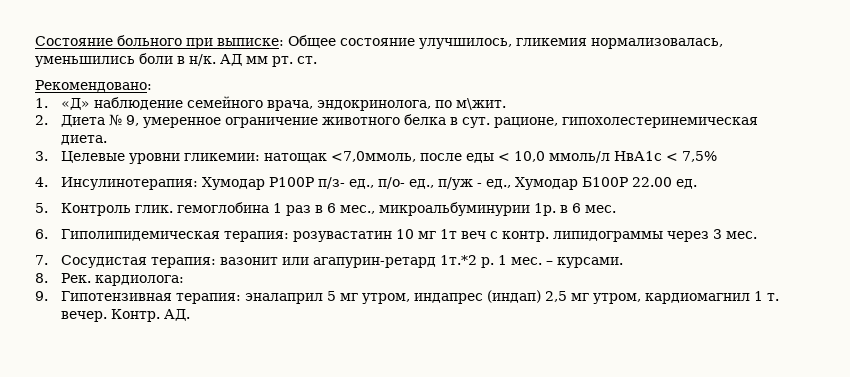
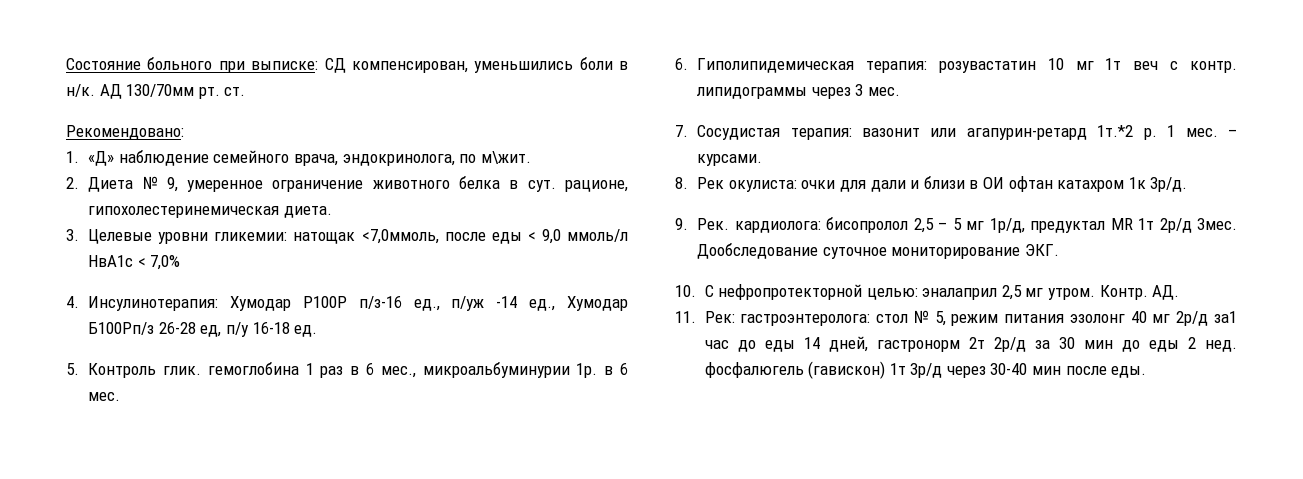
[288,35,723,49] Общее состояние улучшилось, гликемия нормализовалась, -> [324,58,468,73] СД компенсирован,
[246,56,268,64] мм -> [126,84,195,97] 130/70мм
[513,151,545,162] 10,0 -> [541,229,561,244] 9,0
[681,151,717,162] 7,5% -> [150,255,181,270] 7,0%
[317,177,405,189] п/з- ед., п/о- -> [358,296,402,309] п/з-16
[476,183,482,187] - -> [496,296,518,308] -14
[581,177,672,187] Б100Р 22.00 -> [88,322,290,337] Б100Рп/з 26-28 ед, п/у 16-18
[60,273,184,286] [35,290,779,304] [60,309,190,322] Рек. кардиолога: // 9. Гипотензивная терапия: эналаприл 5 мг утром, индапрес (индап) 2,5 мг утром, кардиомагнил 1 т. вечер. Контр. АД. -> [697,176,1188,192] [675,217,1237,233] [697,243,1060,259] [675,284,1180,300] [675,310,1237,326] [704,336,1237,352] [704,361,1147,379] Рек окулиста: очки для дали и близи в ОИ офтан катахром 1к 3р/д. // 9. Рек. кардиолога: бисопролол 2,5 – 5 мг 1р/д, предуктал MR 1т 2р/д 3мес. Дообследование суточное мониторирование ЭКГ. // 10. С нефропротекторной целью: эналаприл 2,5 мг утром. Контр. АД. // 11. Рек: гастроэнтеролога: стол № 5, режим питания эзолонг 40 мг 2р/д за1 час до еды 14 дней, гастронорм 2т 2р/д за 30 мин до еды 2 нед. фосфалюгель (гавискон) 1т 3р/д через 30-40 мин после еды.

